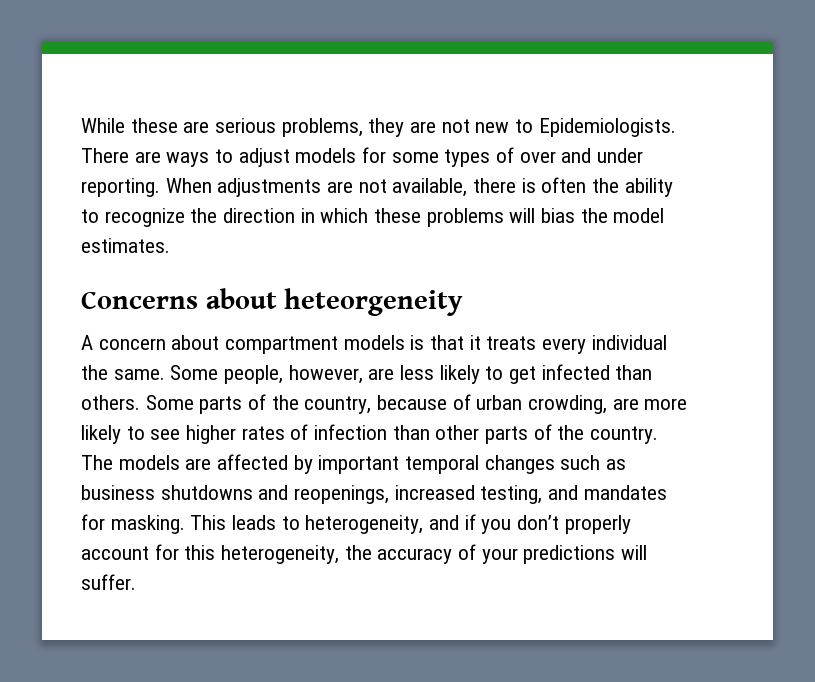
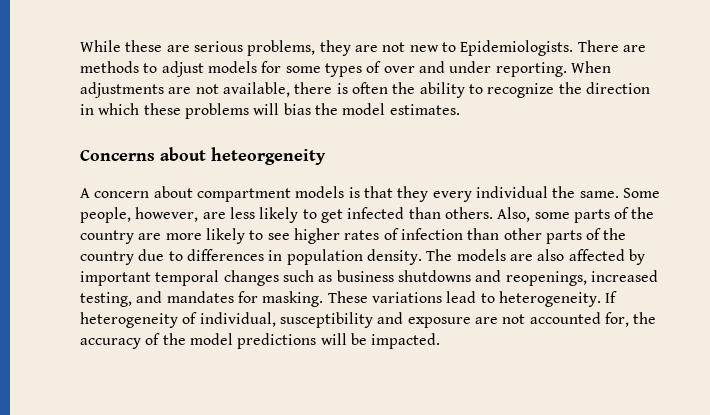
[166,152,210,167] ways -> [80,61,139,73] methods
[469,335,537,350] it treats -> [397,186,429,202] they
[145,394,608,414] Some parts of the country, because of urban crowding, -> [497,207,655,223] [80,230,134,244] Also, some parts of the country
[590,426,659,444] country. -> [80,249,422,265] country due to differences in population density.
(212, 464) none -> [537,249,565,261] also
[190,514,631,534] [81,544,648,564] [81,574,136,590] This leads to heterogeneity, and if you don’t properly account for this heterogeneity, the accuracy of your predictions will suffer. -> [327,291,618,307] [80,312,657,328] [80,333,441,349] These variations lead to heterogeneity. If heterogeneity of individual, susceptibility and exposure are not accounted for, the accuracy of the model predictions will be impacted.

